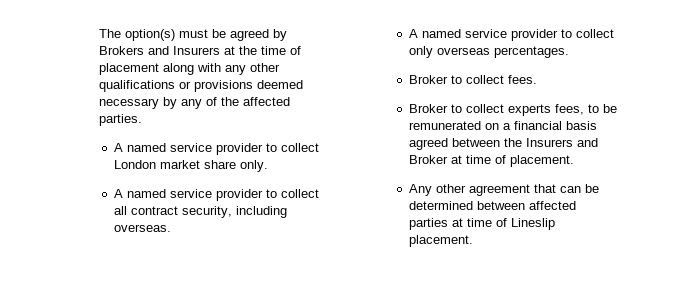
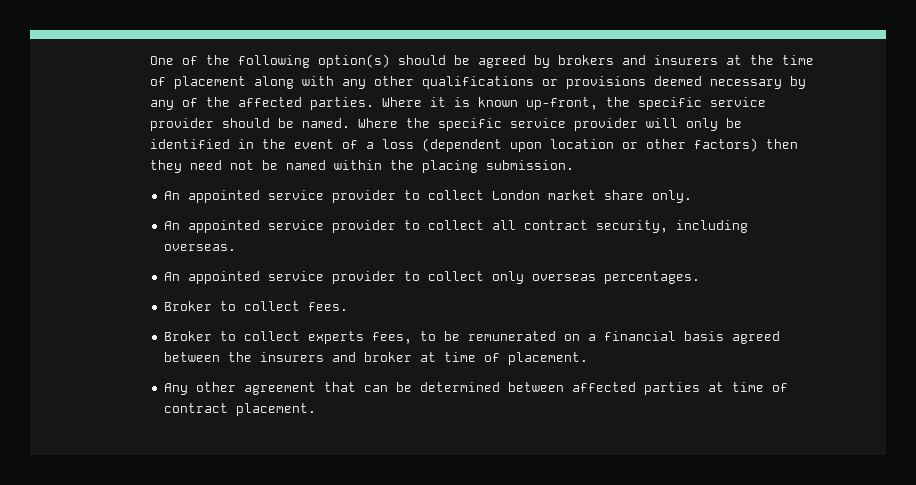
[99,29,288,41] [99,46,221,55] The option(s) must be agreed by Brokers and Insurers -> [149,54,718,68] One of the following option(s) should be agreed by brokers and insurers
[113,143,166,152] // A named -> [381,97,766,110] [149,118,742,131] [149,138,798,152] [149,160,574,173] [164,190,261,203] Where it is known up-front, the specific service provider should be named. Where the specific service provider will only be identified in the event of a loss (dependent upon location or other factors) then they need not be named within the placing submission. // An appointed
[113,189,166,198] A named -> [164,220,261,233] An appointed
[408,29,461,38] A named -> [164,271,261,284] An appointed
[525,138,598,147] [408,155,448,164] Insurers and Broker -> [260,352,413,362] insurers and broker
[510,218,555,230] Lineslip -> [164,403,229,413] contract

